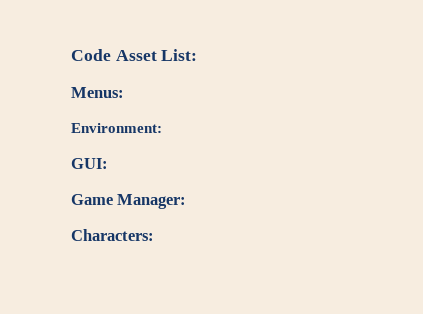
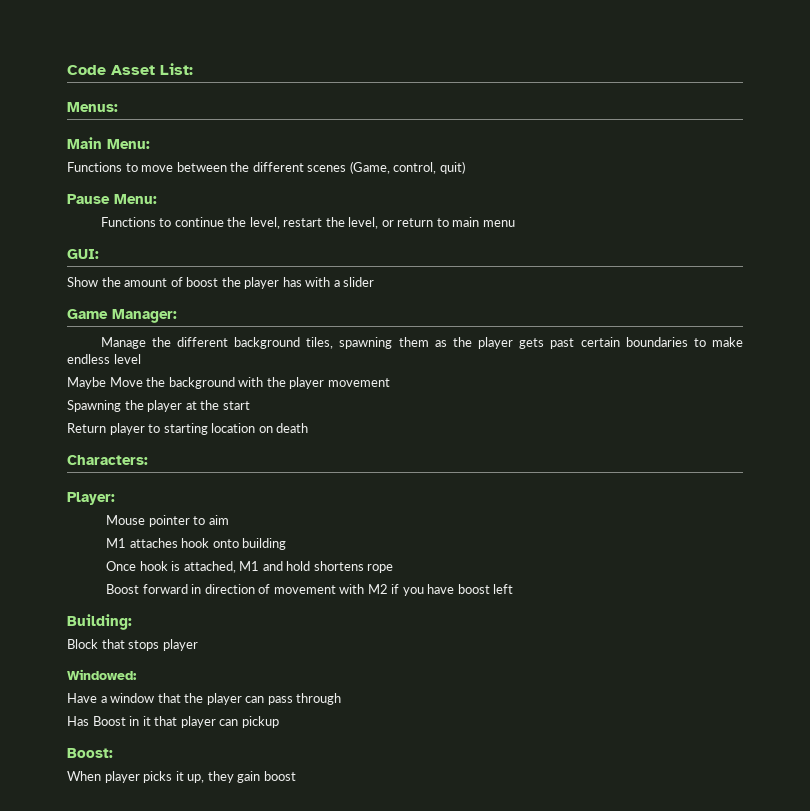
[71,123,162,133] [71,158,108,169] [71,194,187,209] [71,229,154,241] Environment: // GUI: // Game Manager: // Characters: -> [67,137,150,149] [67,161,465,174] [67,194,157,204] [100,217,515,229] [67,249,99,259] [67,277,375,289] [67,309,177,323] [100,337,743,349] [67,354,141,364] [67,377,390,389] [67,400,250,412] [67,423,309,435] [67,455,148,465] [67,492,115,505] [106,515,229,527] [106,538,287,550] [106,561,394,573] [106,584,514,596] [67,614,132,630] [67,639,198,651] [67,669,137,680] [67,693,342,705] [67,716,279,728] [67,748,113,758] [67,771,296,783] Main Menu: // Functions to move between the different scenes (Game, control, quit) // Pause Menu: // Functions to continue the level, restart the level, or return to main menu // GUI: // Show the amount of boost the player has with a slider // Game Manager: // Manage the different background tiles, spawning them as the player gets past certain boundaries to make endless level // Maybe Move the background with the player movement // Spawning the player at the start // Return player to starting location on death // Characters: // Player: // Mouse pointer to aim // M1 attaches hook onto building // Once hook is attached, M1 and hold shortens rope // Boost forward in direction of movement with M2 if you have boost left // Building: // Block that stops player // Windowed: // Have a window that the player can pass through // Has Boost in it that player can pickup // Boost: // When player picks it up, they gain boost

